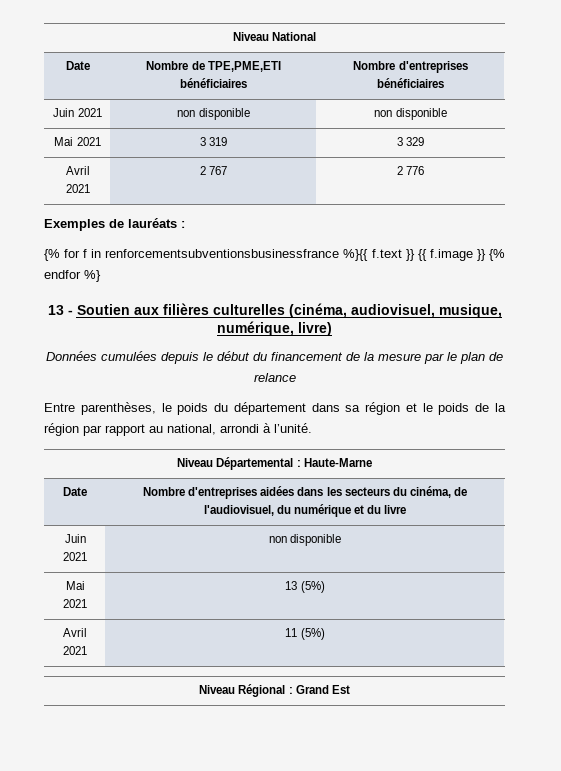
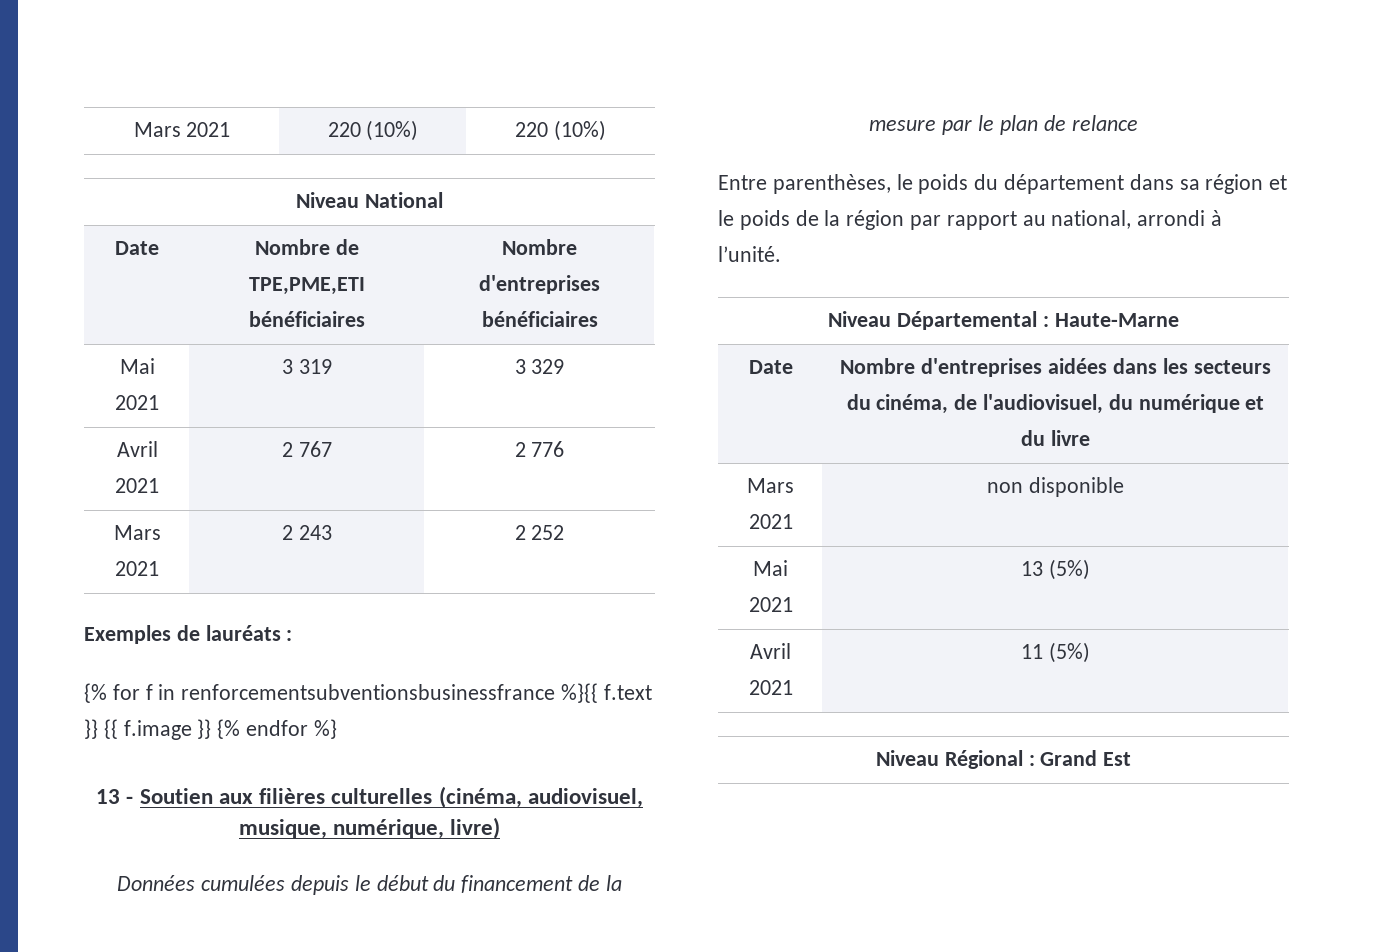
(232, 36) none -> [133,122,231,137] [327,120,419,141] [515,120,606,141] Mars 2021 | 220 (10%) | 220 (10%) //
[53,108,102,117] [177,108,250,120] [374,108,447,120] // Juin 2021 | non disponible | non disponible -> (598, 319) none
(425, 170) none -> [113,525,161,540] [115,561,159,576] [282,525,332,540] [514,525,565,540] // Mars 2021 | 2 243 | 2 252
[64,534,86,543] Juin -> [747,478,794,493] Mars

